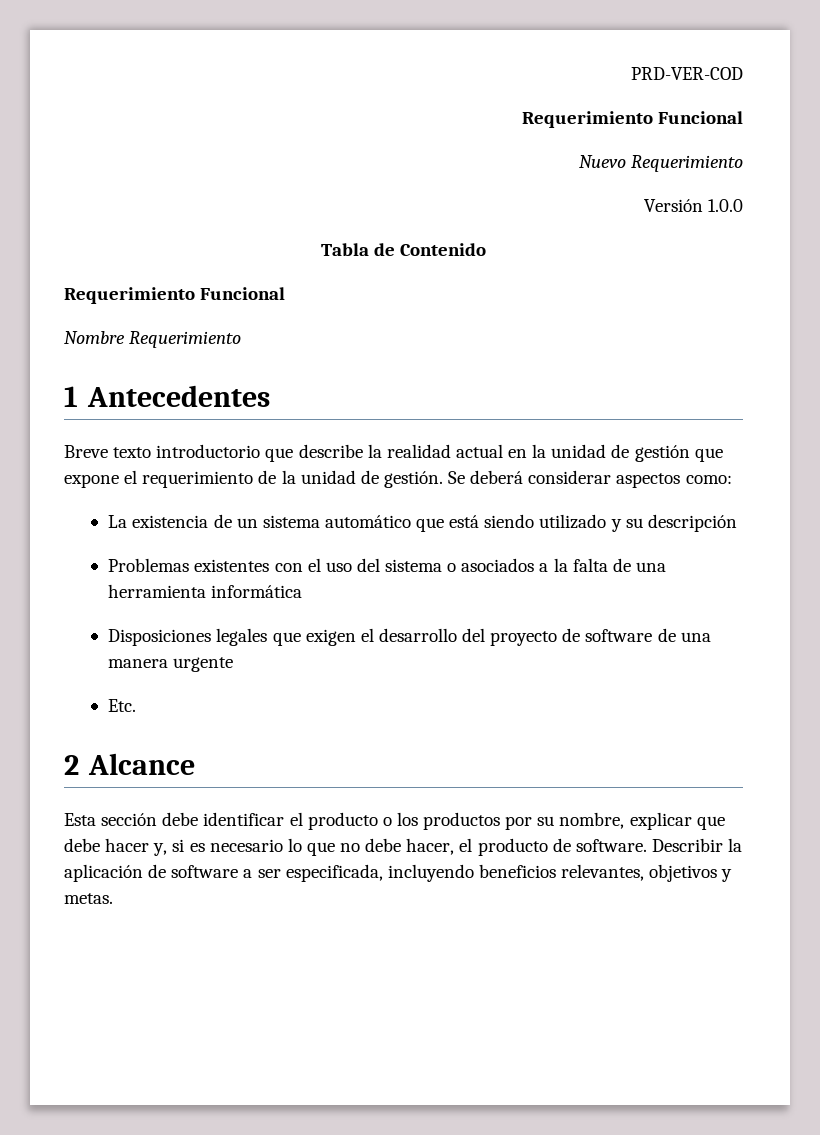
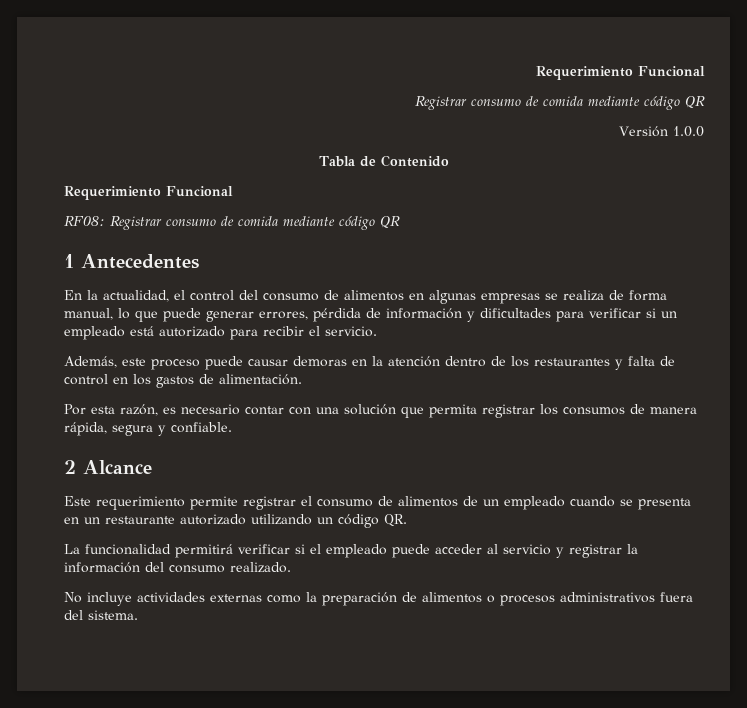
[631,67,743,80] [521,111,743,128] [578,155,743,172] PRD-VER-COD // Requerimiento Funcional // Nuevo Requerimiento -> [536,66,705,80] [415,96,705,110] Requerimiento Funcional // Registrar consumo de comida mediante código QR
[64,331,242,348] [64,385,270,407] [64,444,723,462] [64,470,732,488] [108,514,737,532] [108,558,666,572] [108,584,303,598] [108,628,711,646] [108,657,234,672] [108,699,137,712] [64,753,195,775] [64,812,725,830] [64,838,743,856] [64,864,733,882] [64,893,113,904] Nombre Requerimiento // 1 Antecedentes // Breve texto introductorio que describe la realidad actual en la unidad de gestión que expone el requerimiento de la unidad de gestión. Se deberá considerar aspectos como: // La existencia de un sistema automático que está siendo utilizado y su descripción // Problemas existentes con el uso del sistema o asociados a la falta de una herramienta informática // Disposiciones legales que exigen el desarrollo del proyecto de software de una manera urgente // Etc. // 2 Alcance // Esta sección debe identificar el producto o los productos por su nombre, explicar que debe hacer y, si es necesario lo que no debe hacer, el producto de software. Describir la aplicación de software a ser especificada, incluyendo beneficios relevantes, objetivos y metas. -> [64,216,400,230] [64,254,199,269] [64,290,667,304] [64,308,677,322] [64,326,377,340] [64,356,675,370] [64,374,302,388] [64,404,697,418] [64,422,232,436] [64,460,152,474] [64,496,691,510] [64,514,407,528] [64,544,638,558] [64,562,291,573] [64,592,693,606] [64,610,138,620] RF08: Registrar consumo de comida mediante código QR // 1 Antecedentes // En la actualidad, el control del consumo de alimentos en algunas empresas se realiza de forma manual, lo que puede generar errores, pérdida de información y dificultades para verificar si un empleado está autorizado para recibir el servicio. // Además, este proceso puede causar demoras en la atención dentro de los restaurantes y falta de control en los gastos de alimentación. // Por esta razón, es necesario contar con una solución que permita registrar los consumos de manera rápida, segura y confiable. // 2 Alcance // Este requerimiento permite registrar el consumo de alimentos de un empleado cuando se presenta en un restaurante autorizado utilizando un código QR. // La funcionalidad permitirá verificar si el empleado puede acceder al servicio y registrar la información del consumo realizado. // No incluye actividades externas como la preparación de alimentos o procesos administrativos fuera del sistema.

